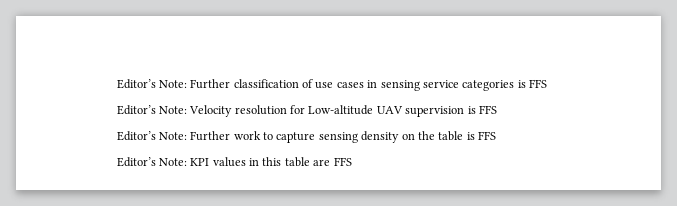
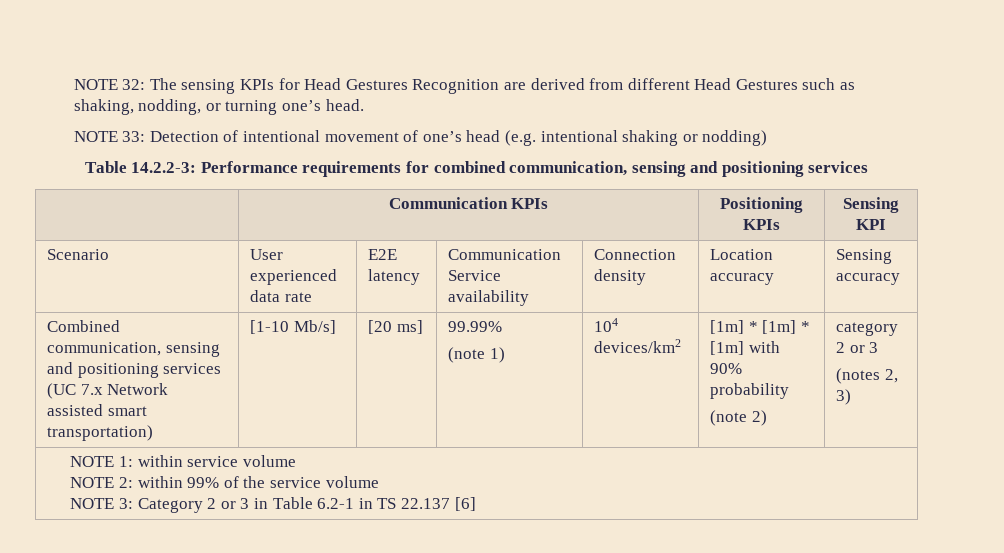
[116,79,548,91] [116,105,497,117] [116,131,497,143] [116,157,352,167] Editor’s Note: Further classification of use cases in sensing service categories is FFS // Editor’s Note: Velocity resolution for Low-altitude UAV supervision is FFS // Editor’s Note: Further work to capture sensing density on the table is FFS // Editor’s Note: KPI values in this table are FFS -> [73,78,856,94] [73,99,364,115] [73,130,768,146] [84,161,869,177] [388,197,549,209] [720,197,803,213] [743,219,780,230] [843,197,899,213] [856,219,886,230] [47,249,110,260] [250,249,284,260] [250,269,338,285] [250,290,312,302] [368,249,398,260] [368,269,421,285] [448,249,562,260] [448,270,502,281] [448,290,530,306] [594,249,677,260] [594,269,647,285] [710,249,774,260] [710,273,775,285] [836,249,893,264] [836,273,901,285] [47,320,121,332] [47,342,220,357] [47,362,222,378] [47,383,169,399] [47,404,147,416] [47,425,154,441] [250,320,336,334] [368,320,423,334] [448,321,503,332] [448,347,505,363] [594,318,619,332] [594,339,682,353] [710,320,811,334] [710,341,780,355] [710,363,743,374] [710,383,790,399] [710,410,767,426] [836,322,899,336] [836,342,879,353] [836,368,898,384] [836,389,852,405] [70,455,296,467] [70,476,379,488] [70,497,476,513] NOTE 32: The sensing KPIs for Head Gestures Recognition are derived from different Head Gestures such as shaking, nodding, or turning one’s head. // NOTE 33: Detection of intentional movement of one’s head (e.g. intentional shaking or nodding) // Table 14.2.2-3: Performance requirements for combined communication, sensing and positioning services // | Communication KPIs | Positioning KPIs | Sensing KPI // Scenario | User experienced data rate | E2E latency | Communication Service availability | Connection density | Location accuracy | Sensing accuracy // Combined communication, sensing and positioning services (UC 7.x Network assisted smart transportation) | [1-10 Mb/s] | [20 ms] | 99.99% // (note 1) | 104 devices/km2 | [1m] * [1m] * [1m] with 90% probability // (note 2) | category 2 or 3 // (notes 2, 3) // NOTE 1: within service volume // NOTE 2: within 99% of the service volume // NOTE 3: Category 2 or 3 in Table 6.2-1 in TS 22.137 [6]

